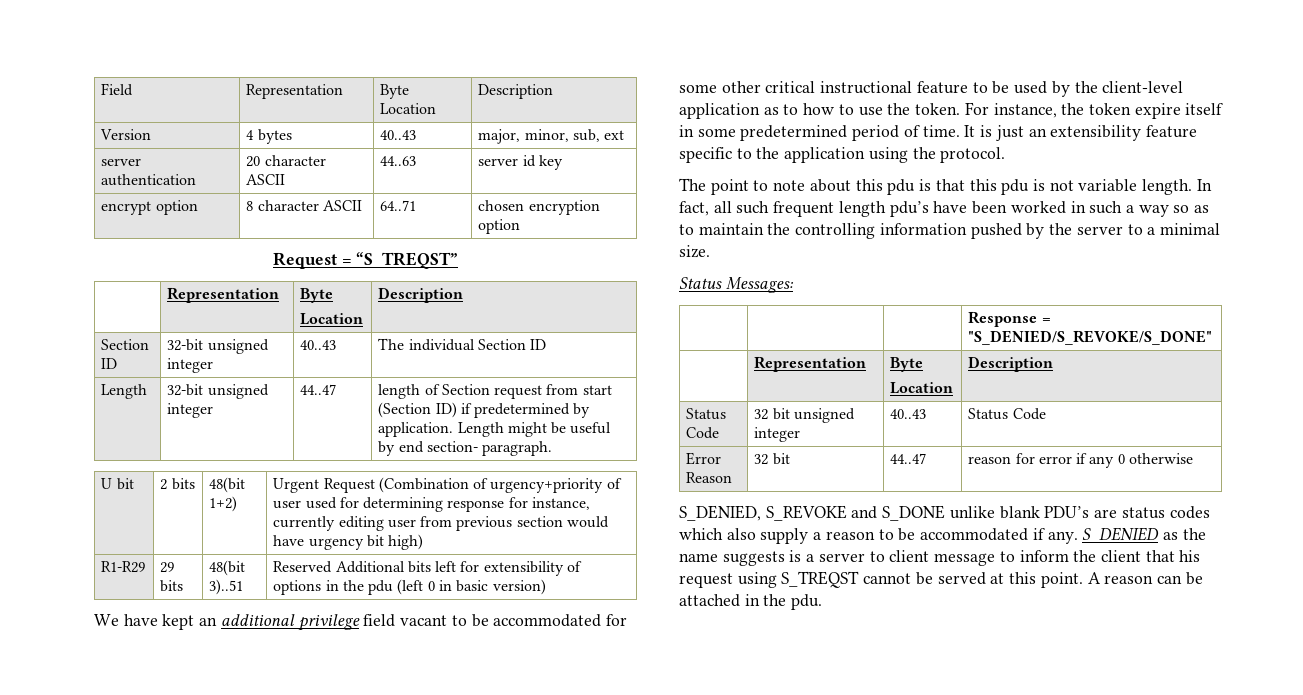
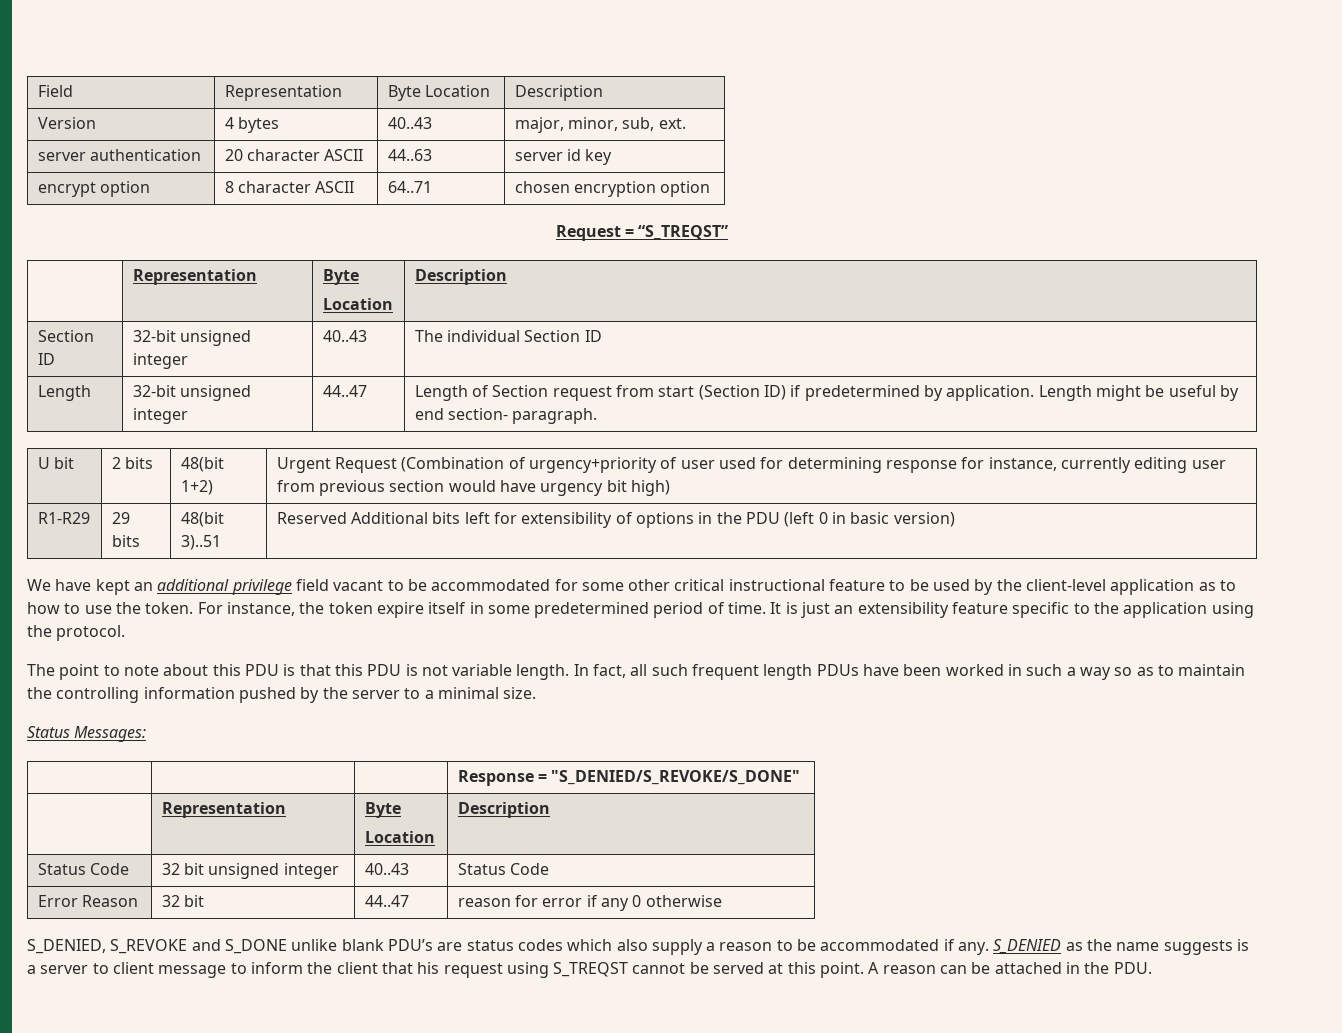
[604,130,625,140] ext -> [658,118,686,129] ext.
[378,384,421,399] length -> [414,385,468,401] Length
[368,580,394,595] pdu -> [745,512,780,524] PDU
[887,179,916,195] pdu -> [244,664,279,676] PDU
[1001,179,1030,195] pdu -> [367,664,402,676] PDU
[889,201,929,217] pdu’s -> [816,664,859,676] PDUs
[791,594,823,610] pdu. -> [1113,962,1152,974] PDU.

